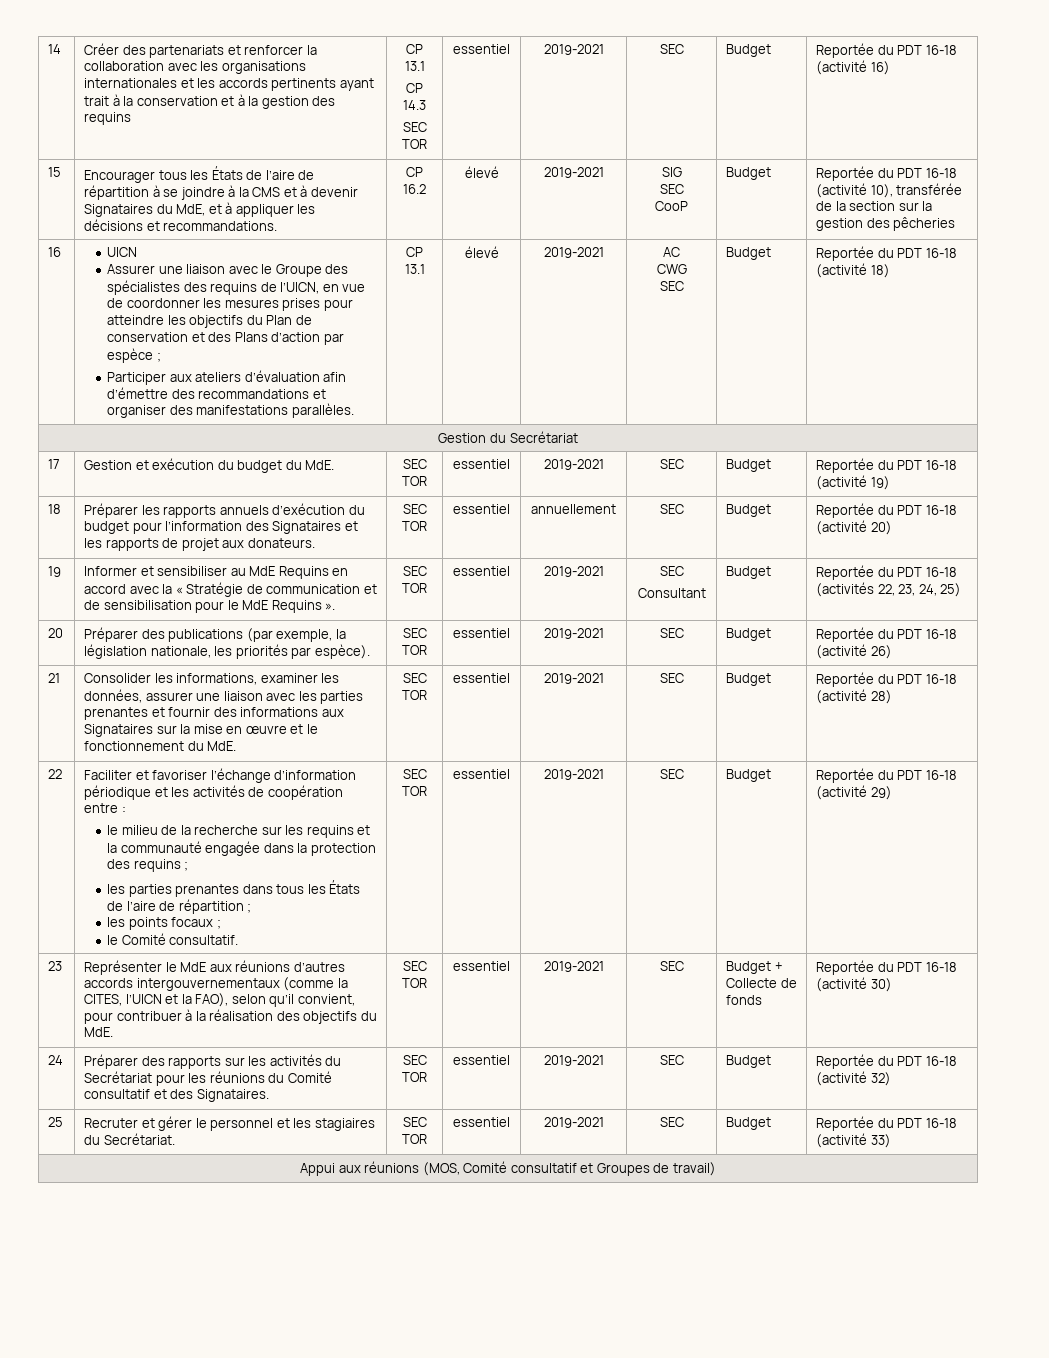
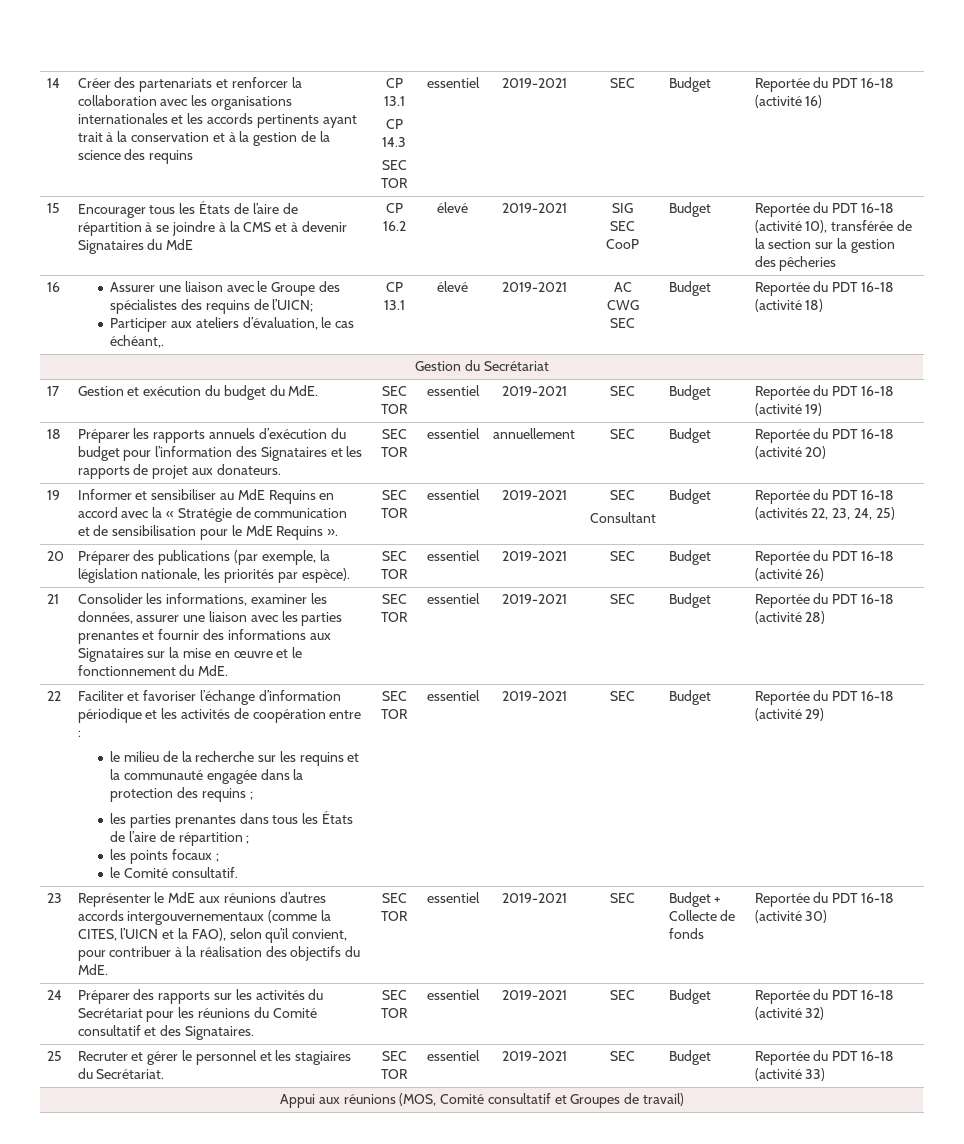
(309, 102) none -> [300,131,330,142] [77,150,121,160] de la science
[176,202,316,217] [84,219,278,231] MdE, et à appliquer les décisions et recommandations. -> [166,239,194,250] MdE
[107,247,138,257] UICN // -> (60, 287) none
[280,282,366,294] [107,298,353,311] [107,315,312,328] [107,332,344,345] [107,348,161,363] [107,370,347,385] [107,387,326,399] [107,403,354,418] l’UICN, en vue de coordonner les mesures prises pour atteindre les objectifs du Plan de conservation et des Plans d’action par espèce ; // Participer aux ateliers d’évaluation afin d’émettre des recommandations et organiser des manifestations parallèles. -> [272,299,314,312] [110,317,355,332] [110,335,165,348] l’UICN; // Participer aux ateliers d’évaluation, le cas échéant,.

